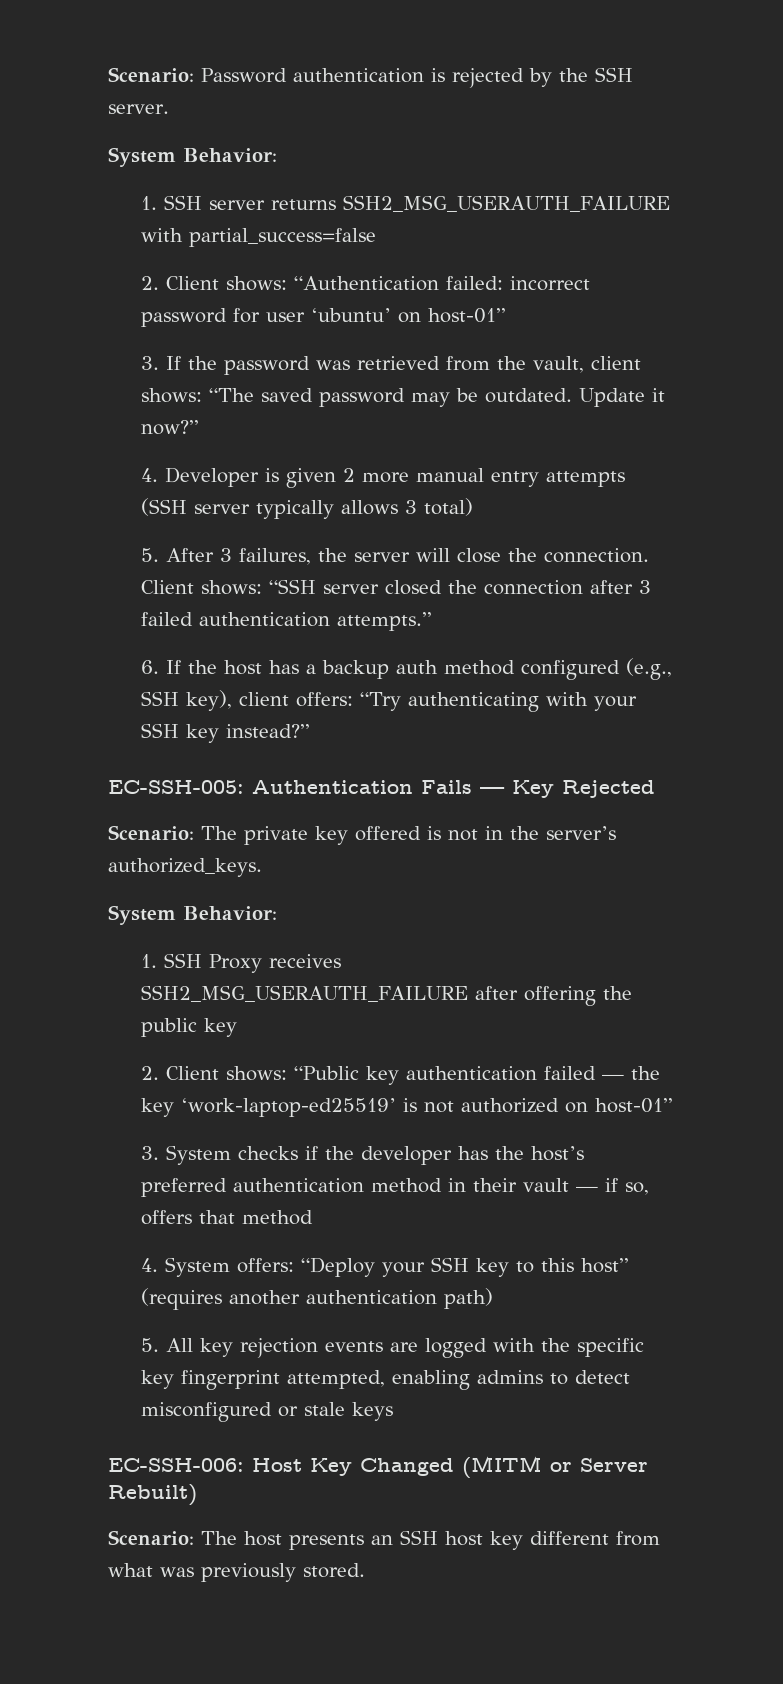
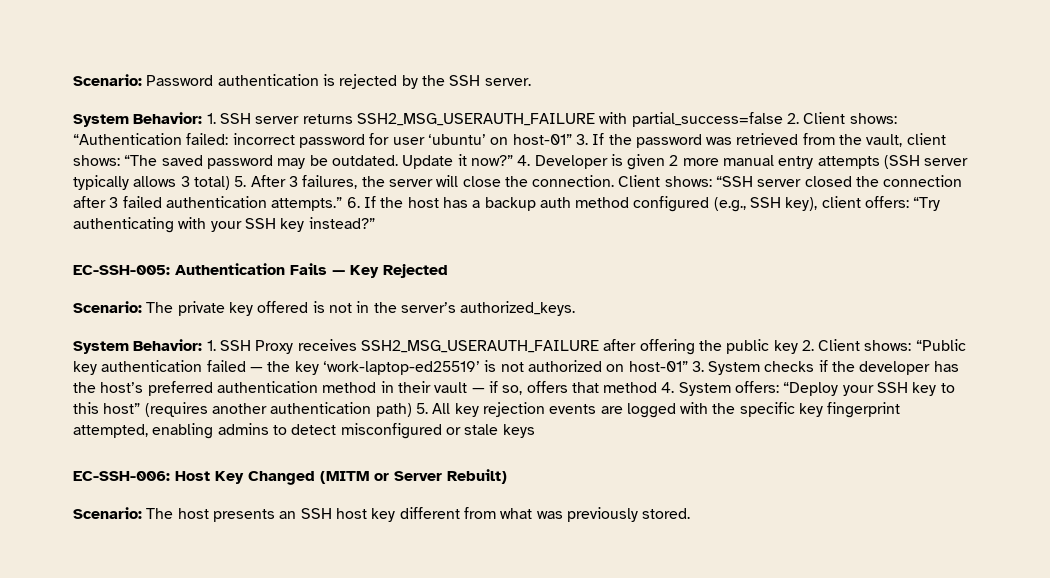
(277, 155) // -> (203, 118) none
(376, 237) // -> (783, 119) none
(505, 315) // -> (572, 139) none
(198, 427) // -> (513, 160) none
(473, 507) // -> (230, 183) none
(431, 621) // -> (343, 204) none
(277, 913) // -> (203, 345) none
(237, 1027) // -> (798, 347) none
(672, 1105) // -> (688, 366) none
(313, 1217) // -> (658, 387) none
(493, 1298) // -> (412, 410) none

